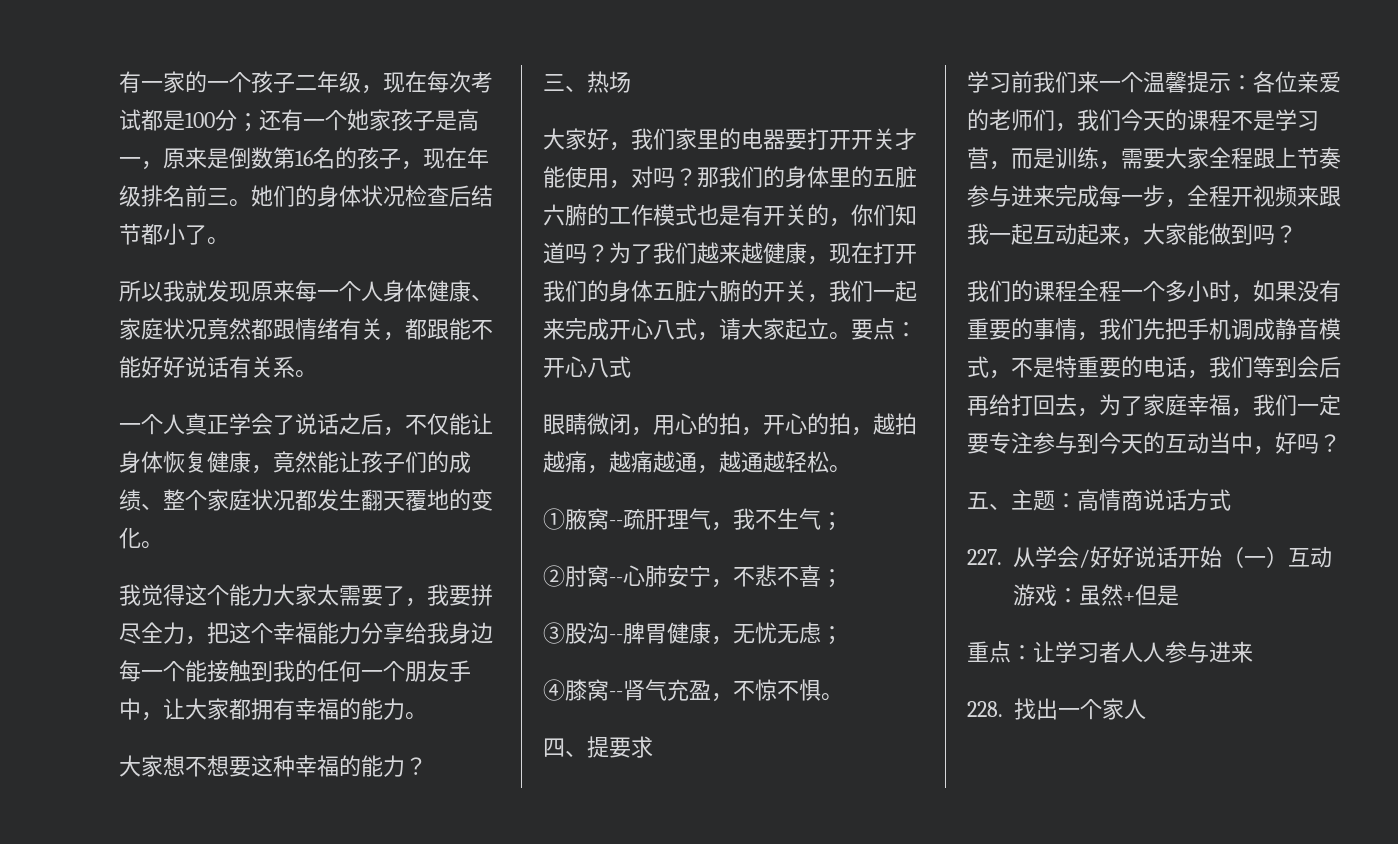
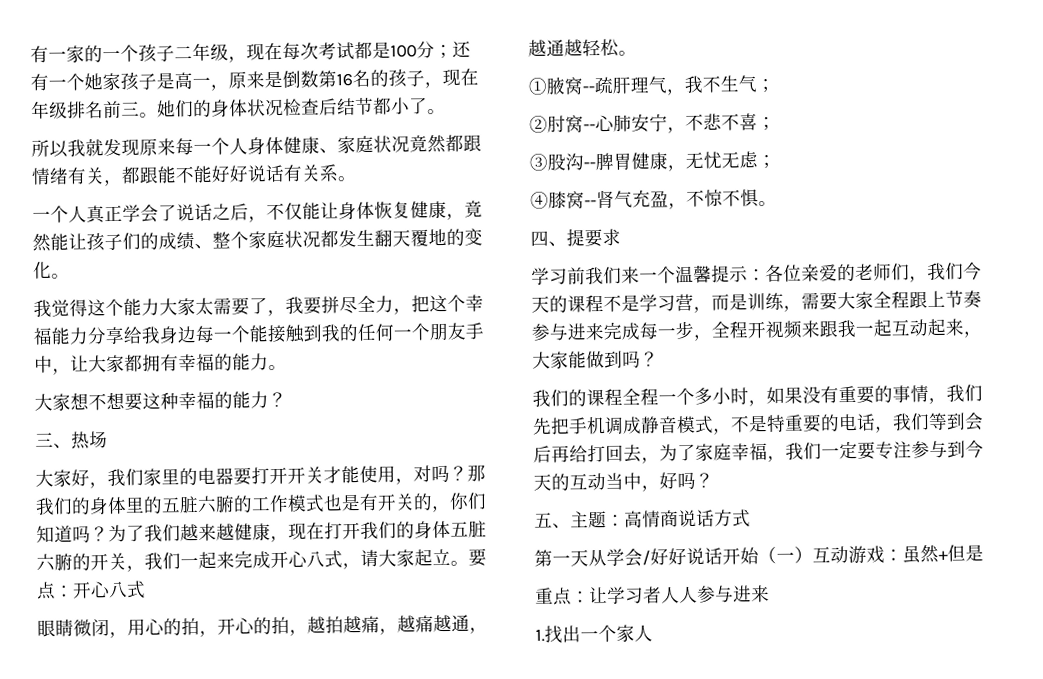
[967,549,1002,565] 227. -> [534,549,589,567] 第一天
[967,701,1003,717] 228. -> [535,628,545,642] 1.

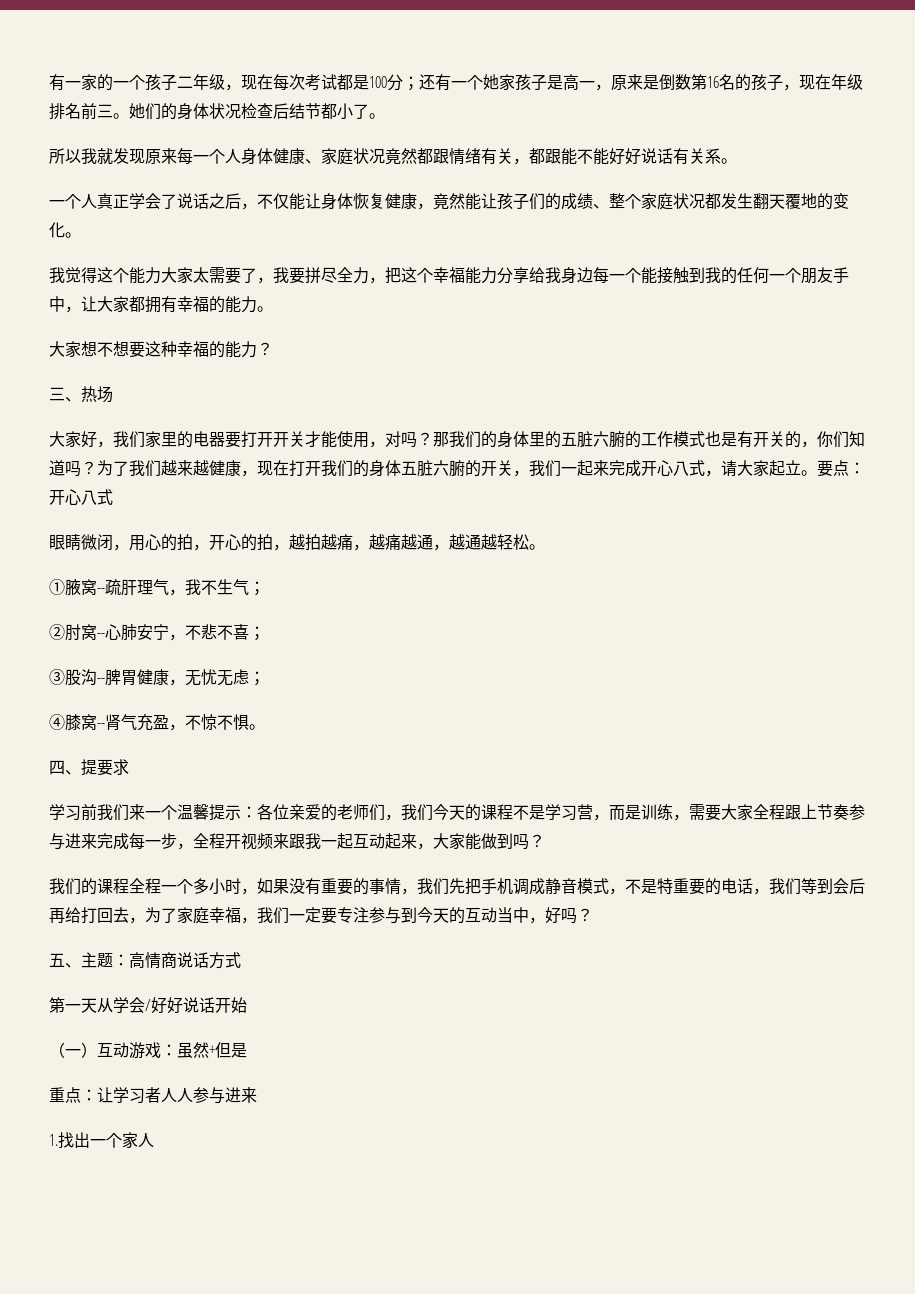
(759, 556) none -> (247, 1005) //

